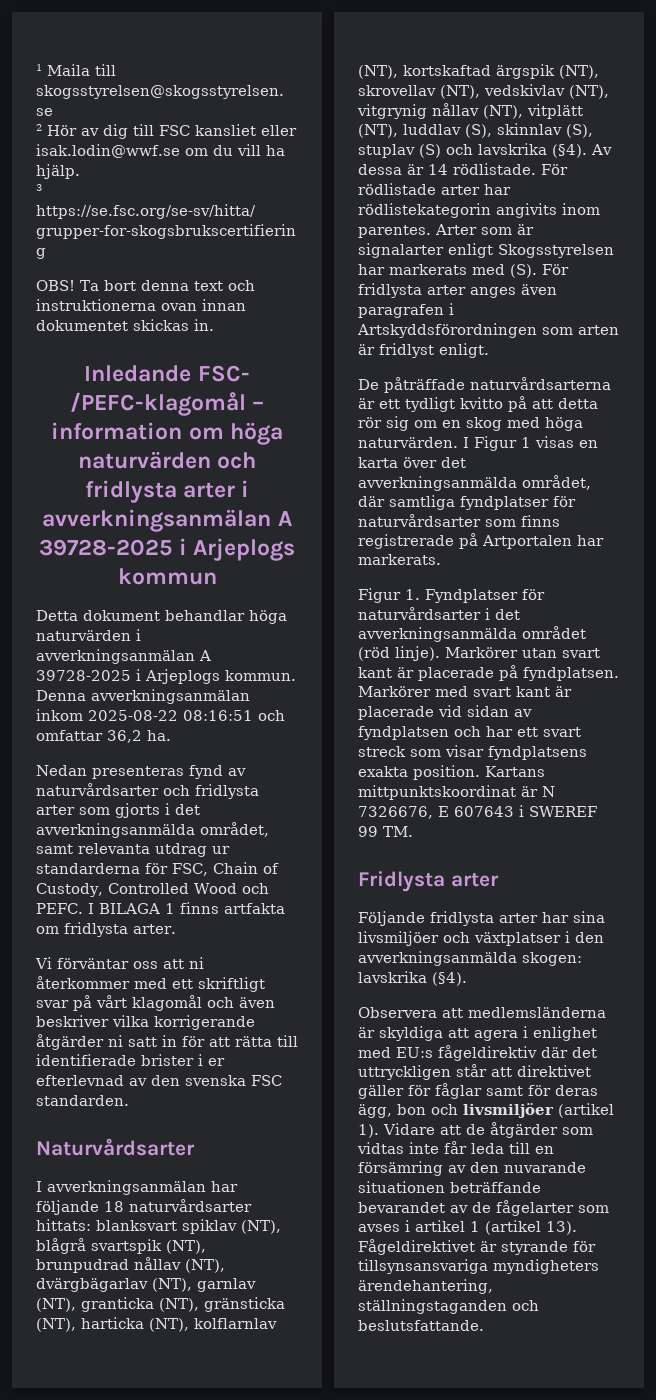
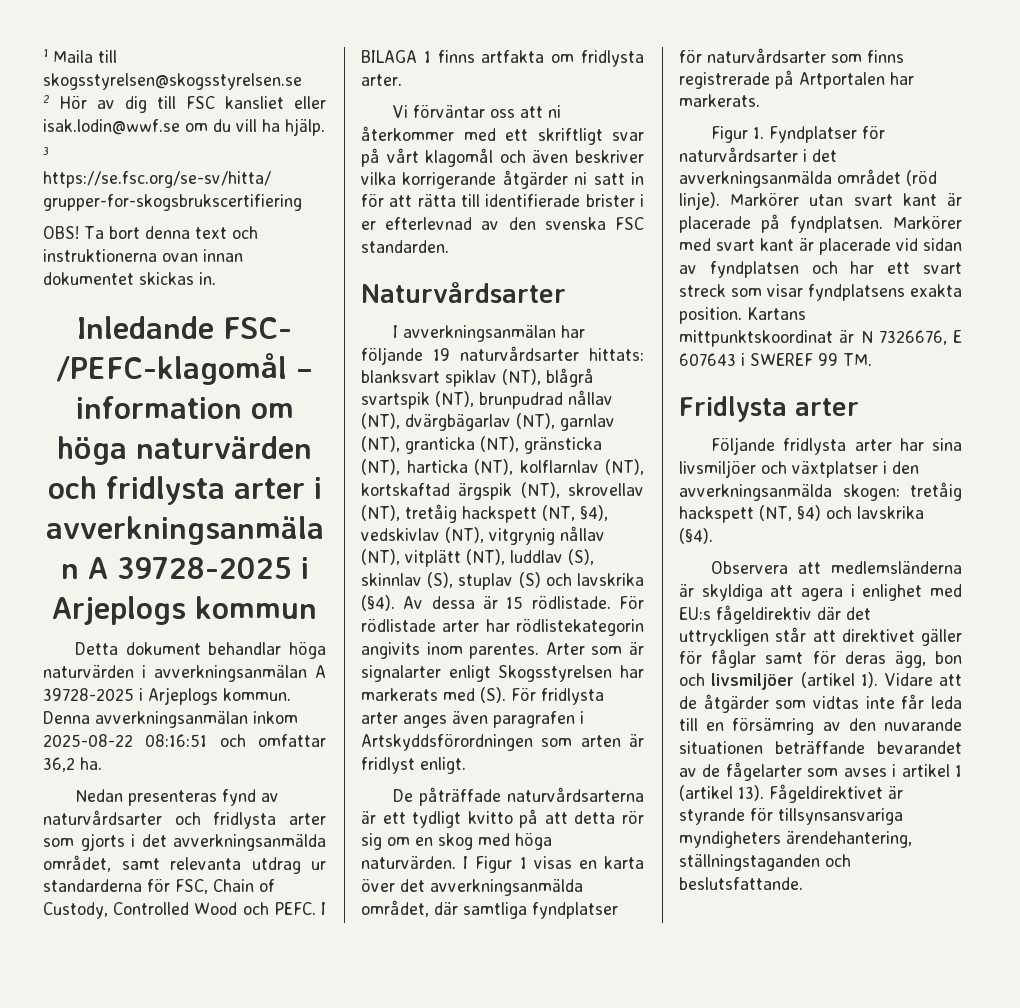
[104,1201,124,1212] 18 -> [433,348,450,361] 19
(480, 92) none -> [405,504,608,523] tretåig hackspett (NT, §4),
[428,164,448,175] 14 -> [506,596,524,609] 15
(582, 959) none -> [910,482,962,501] [679,505,852,523] tretåig hackspett (NT, §4) och

